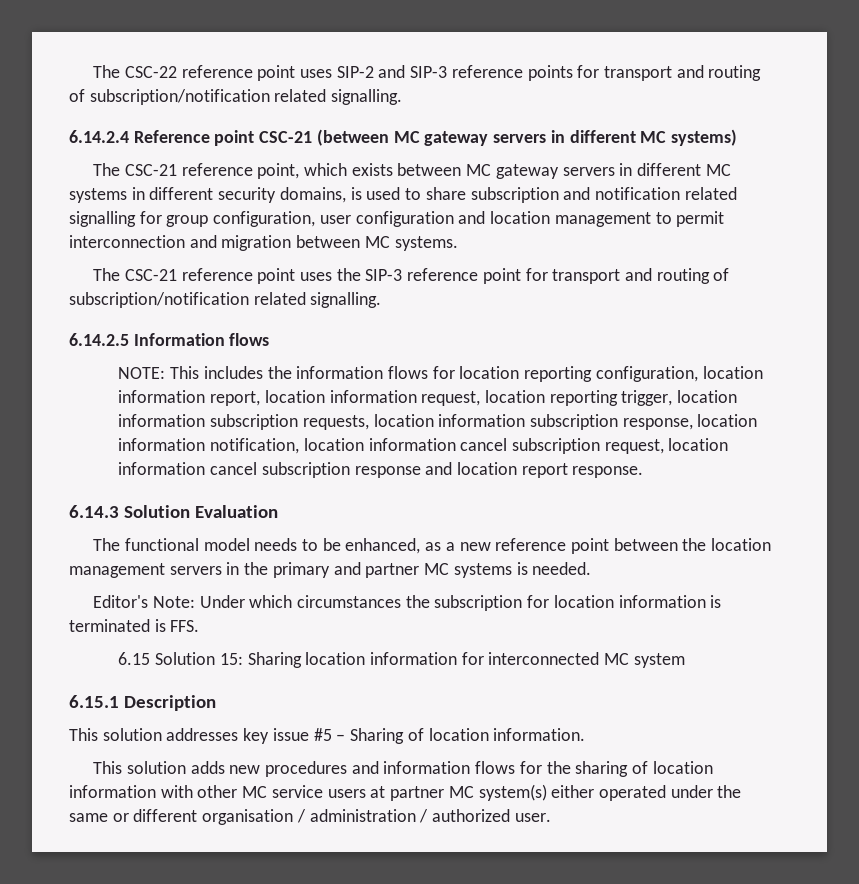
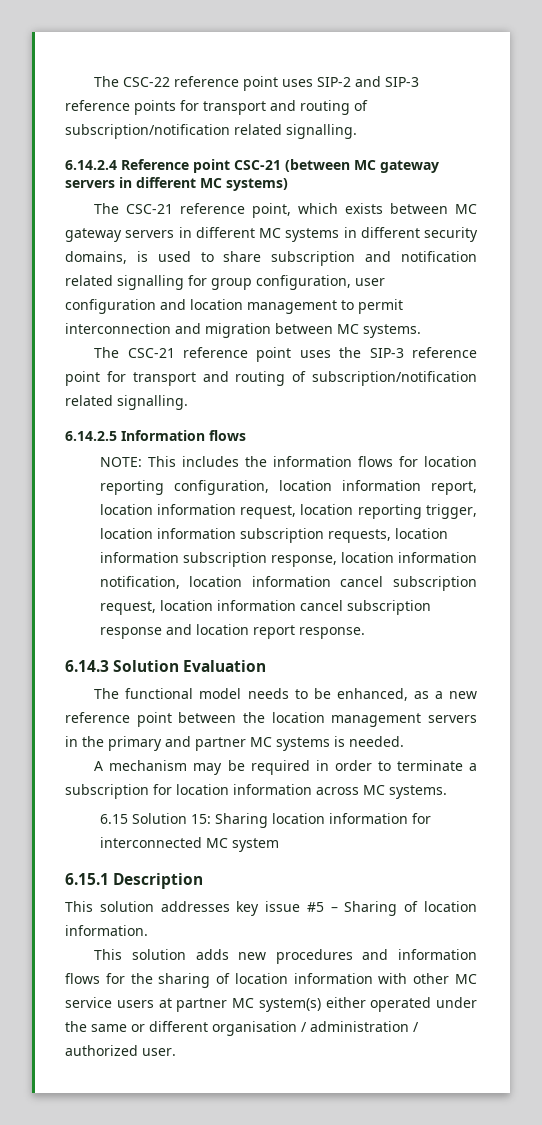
[93,595,722,611] [69,619,200,632] Editor's Note: Under which circumstances the subscription for location information is terminated is FFS. -> [94,760,477,775] [65,784,447,799] A mechanism may be required in order to terminate a subscription for location information across MC systems.

